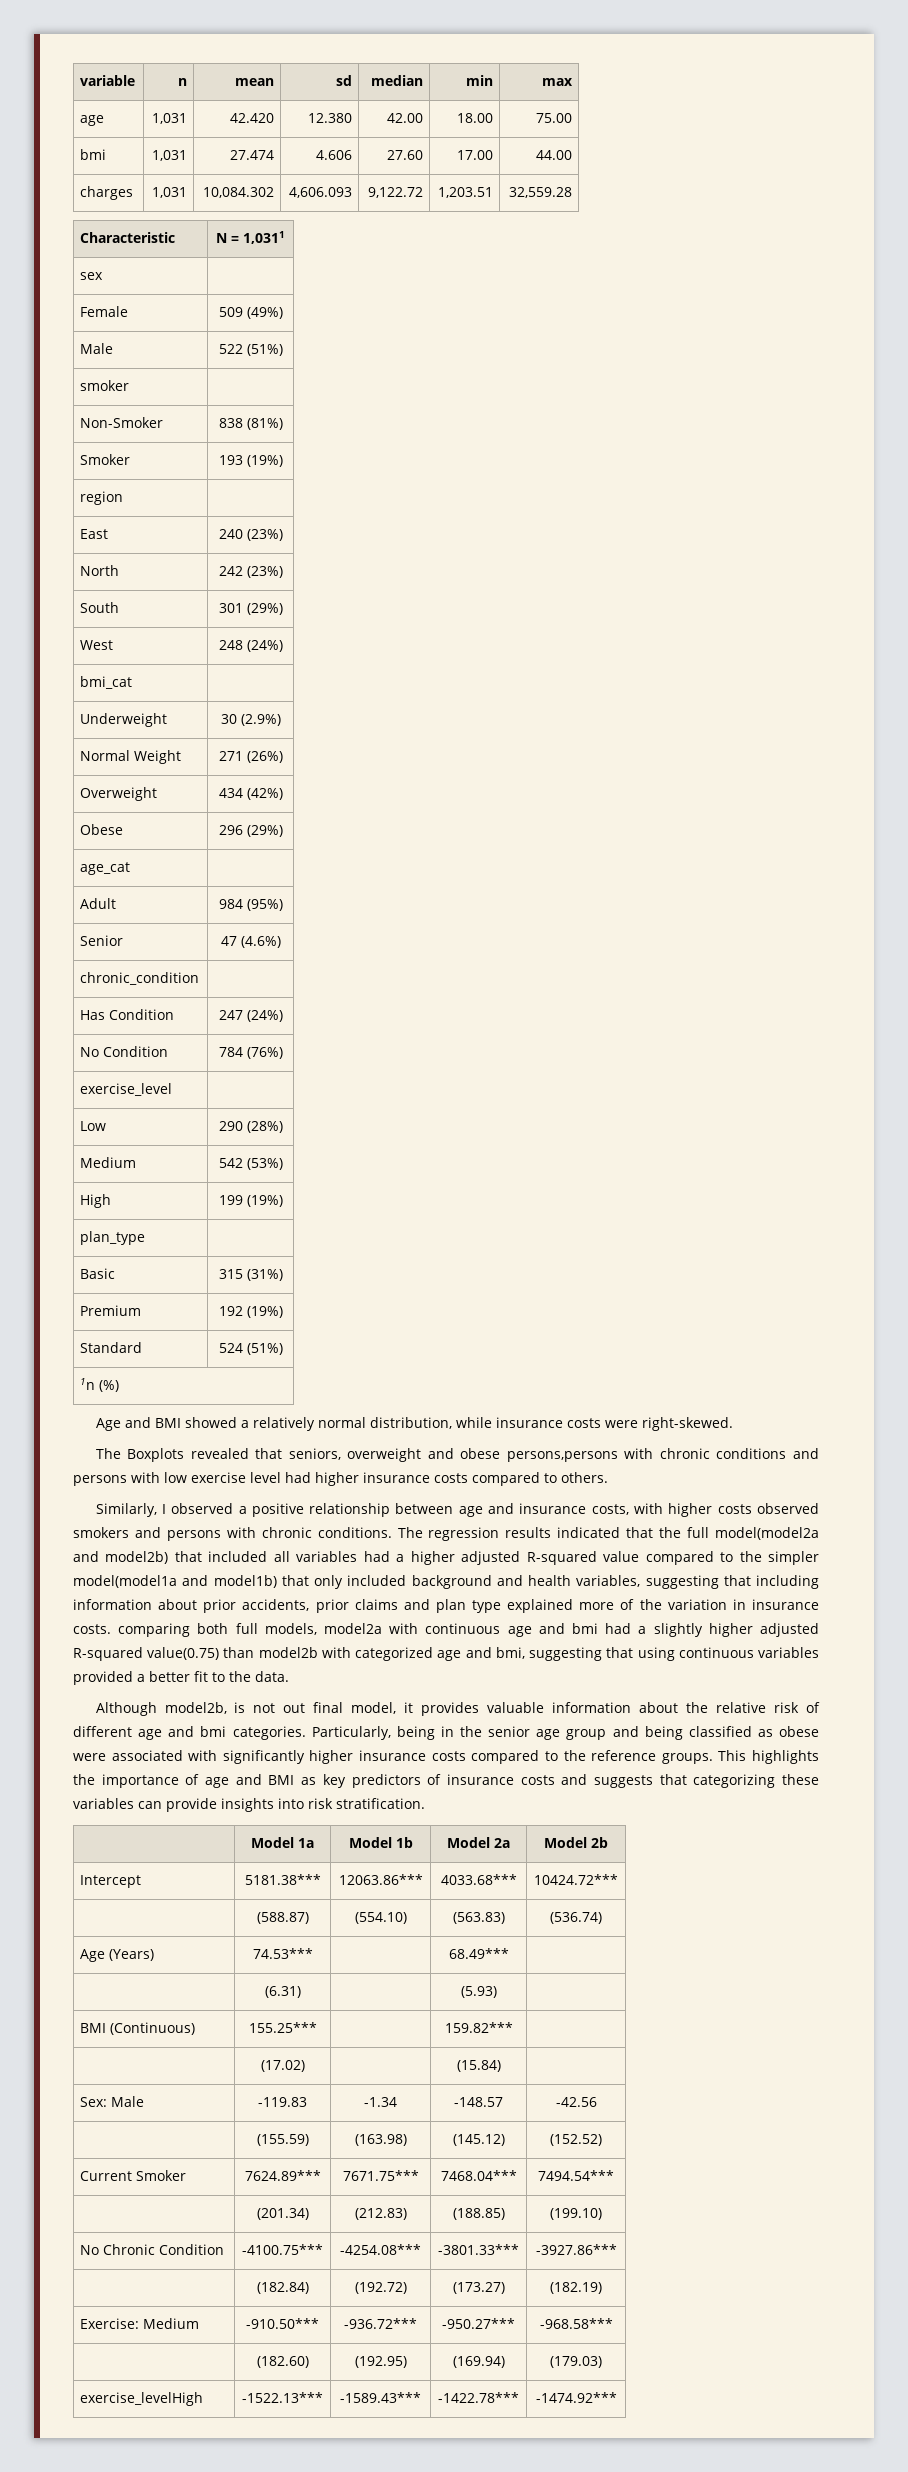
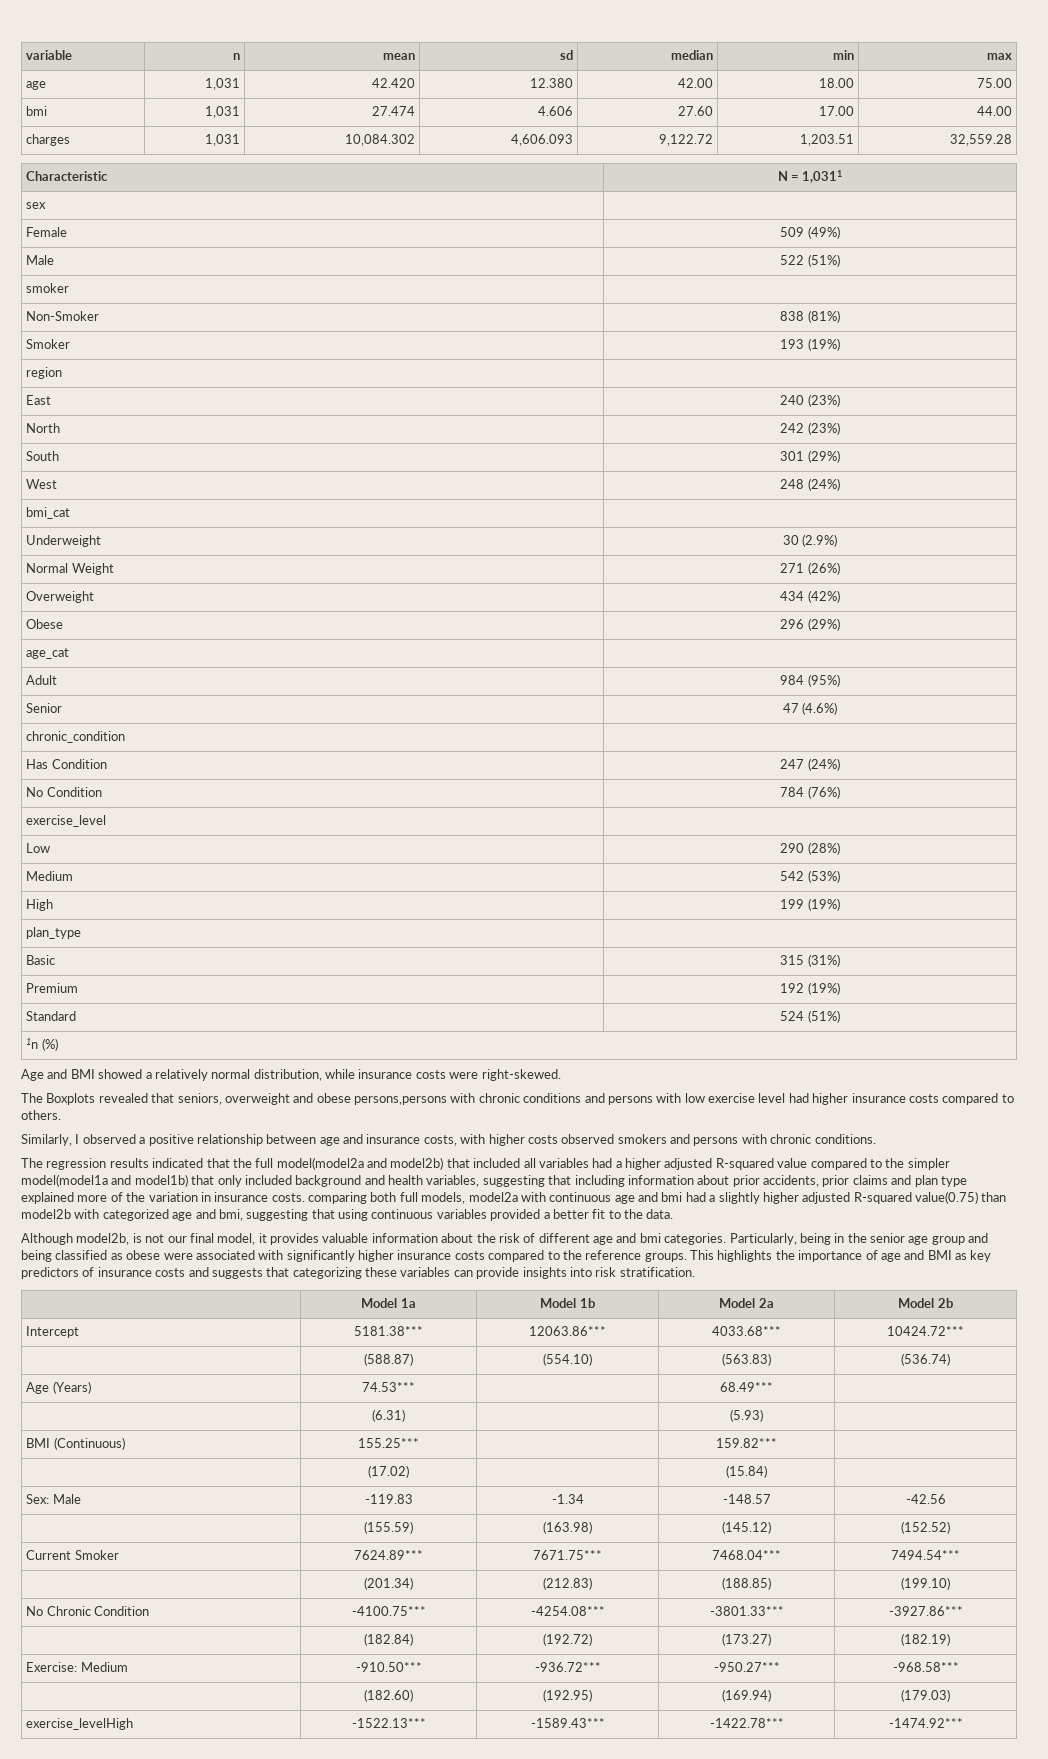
(392, 1532) none -> (876, 1139) //
[283,1703,306,1713] out -> [167,1236,187,1243] our
[716,1702,767,1713] relative -> (496, 1238) none

